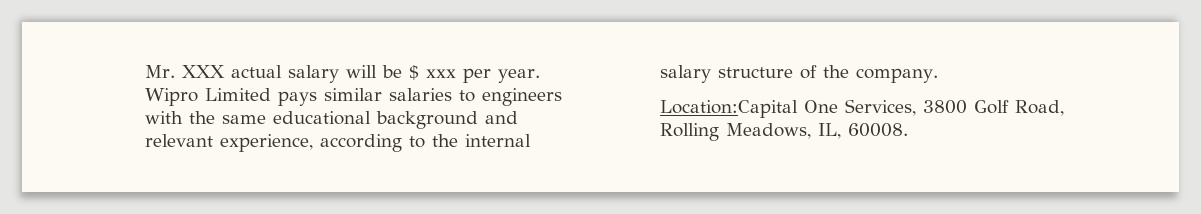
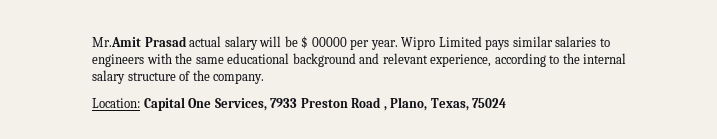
[145,65,226,78] Mr. XXX -> [91,36,187,47] Mr.Amit Prasad
[426,69,457,78] xxx -> [311,37,347,47] 00000
[660,99,1065,118] [660,123,909,141] Location:Capital One Services, 3800 Golf Road, Rolling Meadows, IL, 60008. -> [91,97,507,111] Location: Capital One Services, 7933 Preston Road , Plano, Texas, 75024

